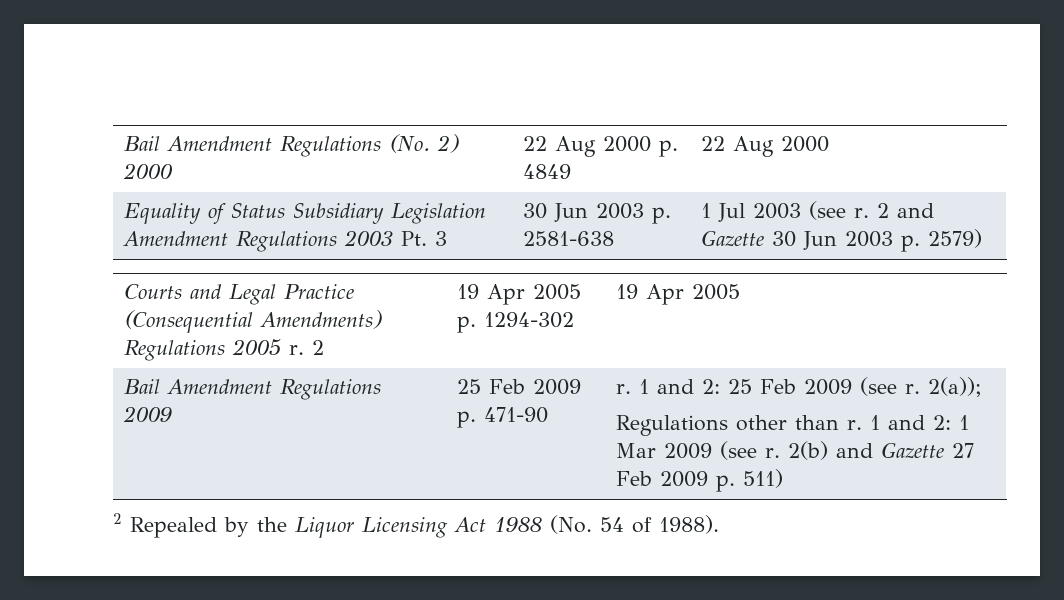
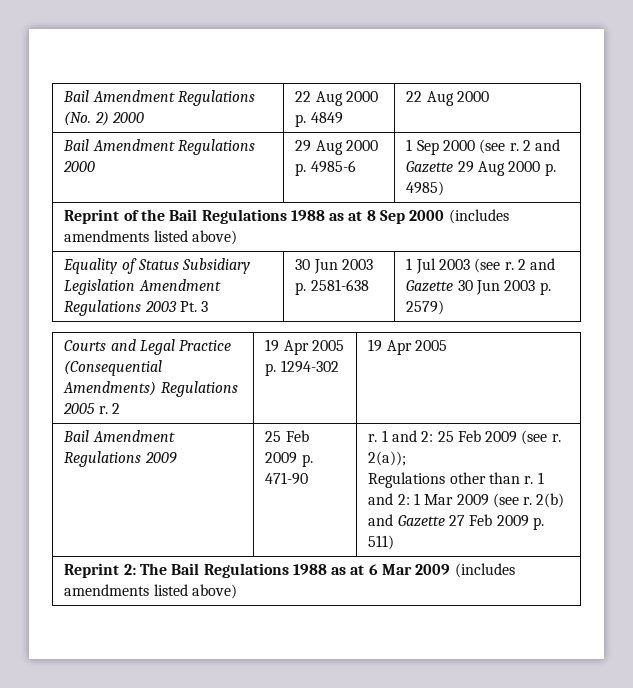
(829, 144) none -> [63,139,255,155] [63,161,96,172] [295,140,378,155] [295,160,356,176] [406,139,561,155] [406,161,556,176] [406,181,445,196] [64,209,509,224] [64,230,237,245] // Bail Amendment Regulations 2000 | 29 Aug 2000 p. 4985-6 | 1 Sep 2000 (see r. 2 and Gazette 29 Aug 2000 p. 4985) // Reprint of the Bail Regulations 1988 as at 8 Sep 2000 (includes amendments listed above)
[113,513,719,538] // 2 Repealed by the Liquor Licensing Act 1988 (No. 54 of 1988). -> [64,563,515,578] [64,584,237,599] // Reprint 2: The Bail Regulations 1988 as at 6 Mar 2009 (includes amendments listed above)

